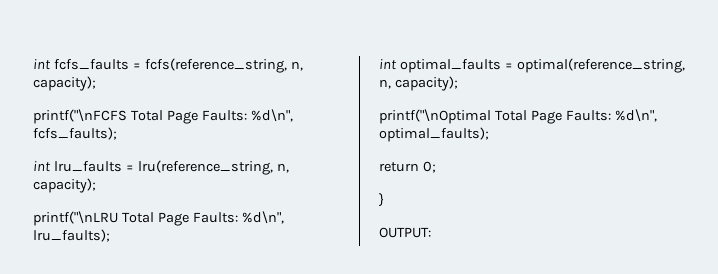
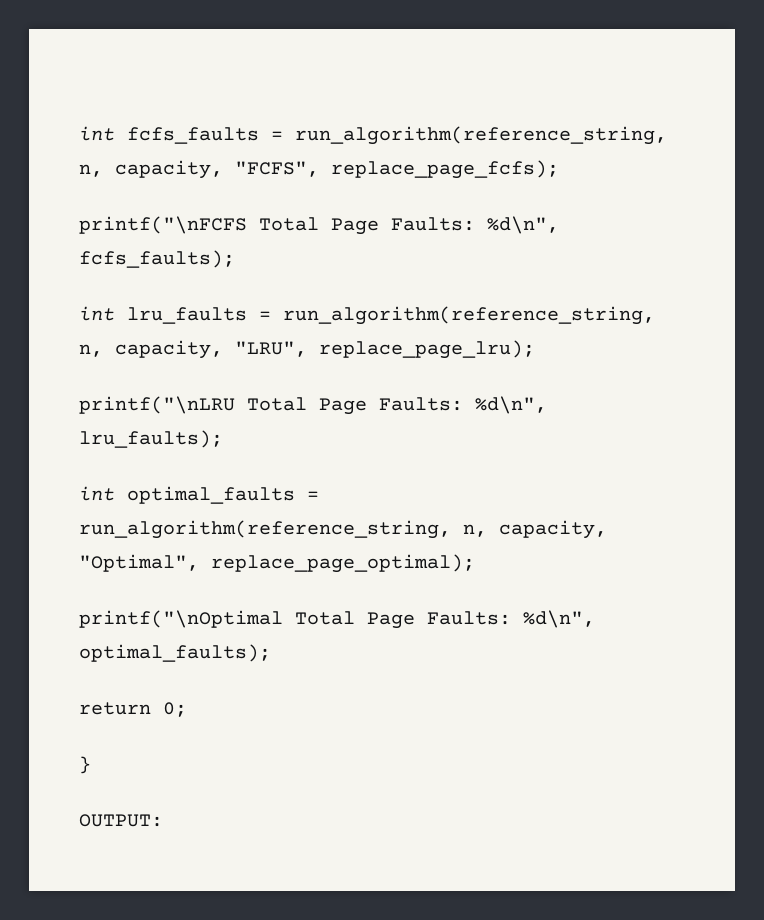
[144,58,303,73] [33,76,96,91] fcfs(reference_string, n, capacity); -> [295,126,667,145] [79,160,559,179] run_algorithm(reference_string, n, capacity, "FCFS", replace_page_fcfs);
[137,160,289,175] [33,178,96,193] lru(reference_string, n, capacity); -> [283,306,655,325] [79,340,535,359] run_algorithm(reference_string, n, capacity, "LRU", replace_page_lru);
[517,58,685,73] [379,76,458,91] optimal(reference_string, n, capacity); -> [79,520,607,539] [79,554,475,573] run_algorithm(reference_string, n, capacity, "Optimal", replace_page_optimal);

